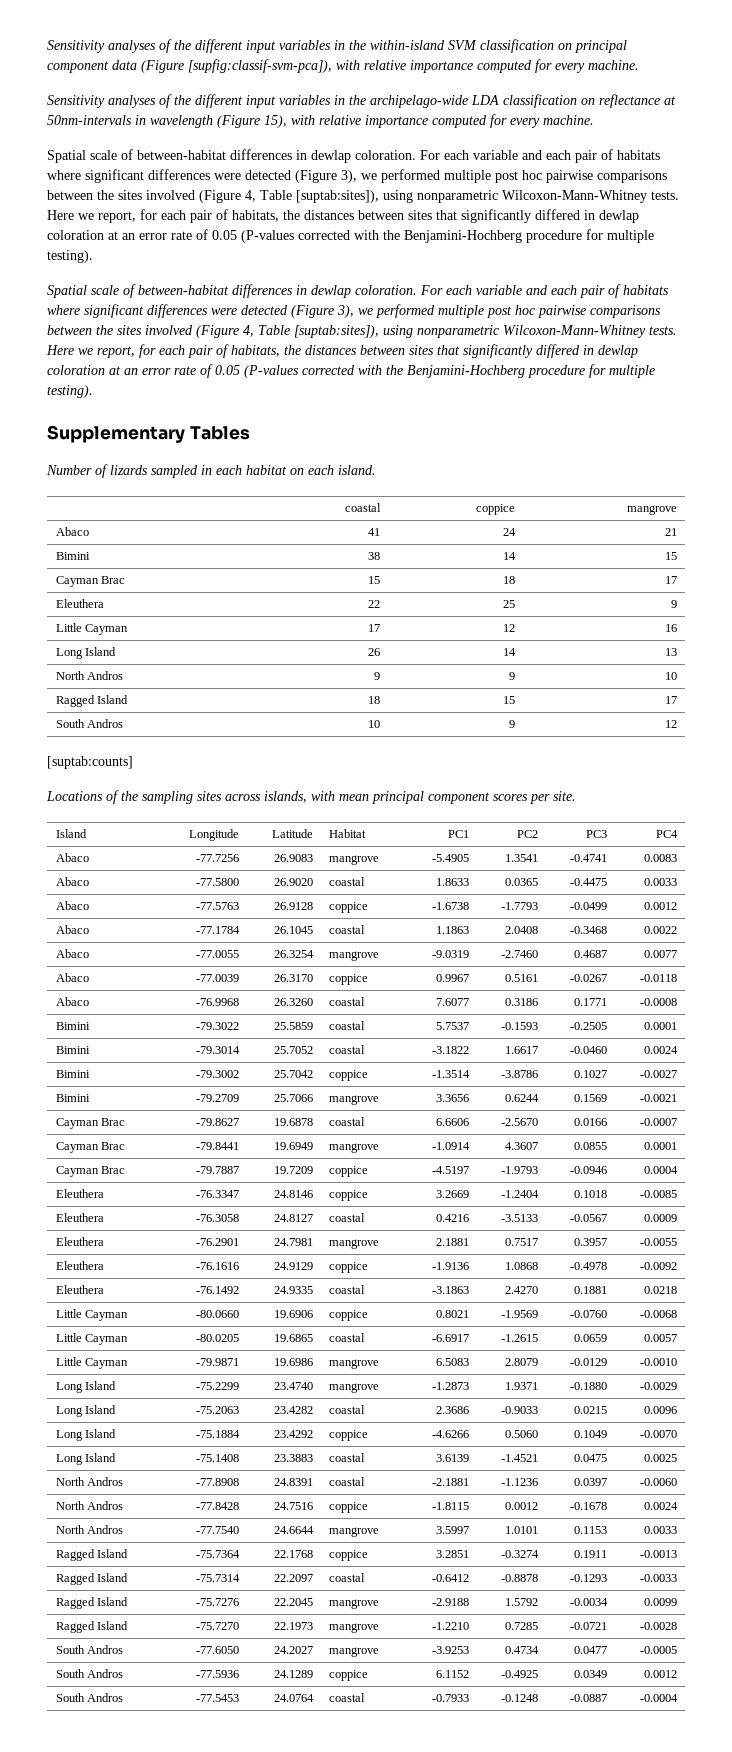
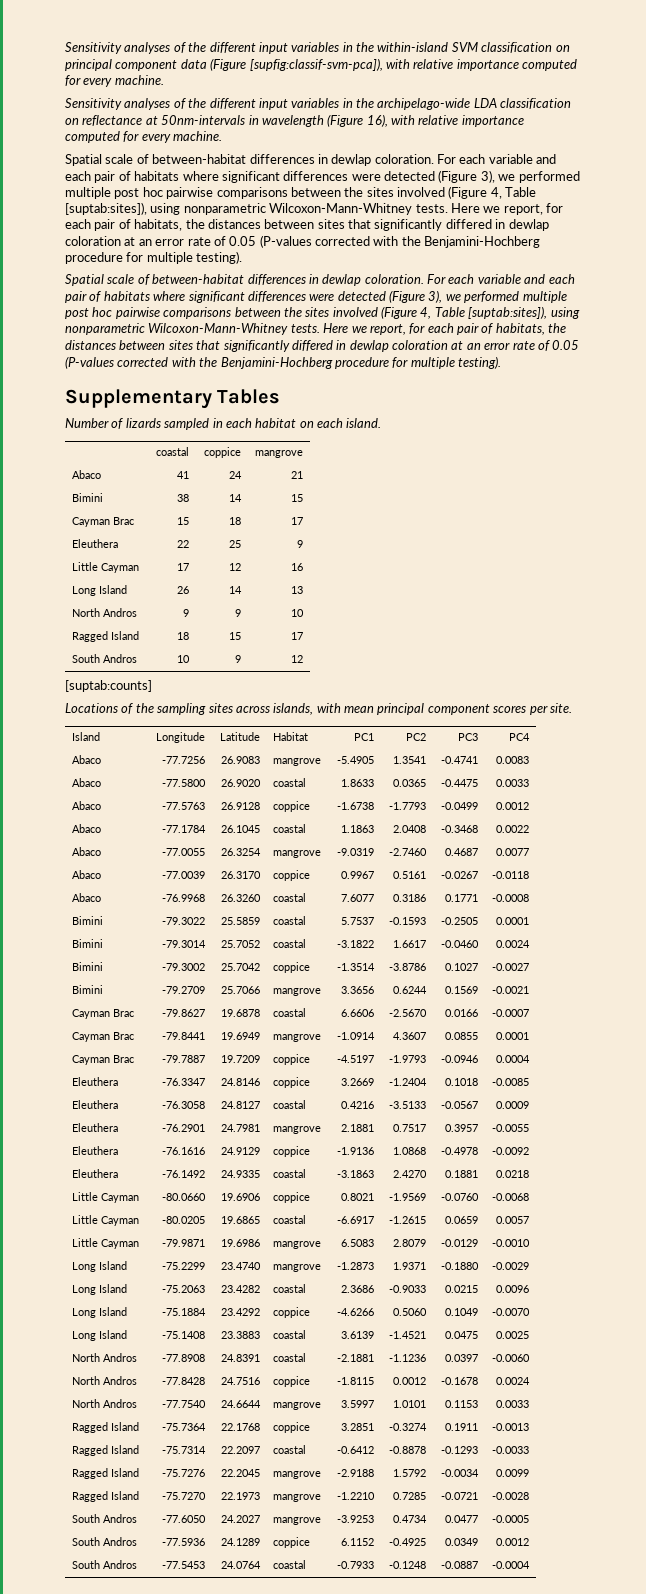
[264,115,287,128] 15), -> [366,114,388,127] 16),

